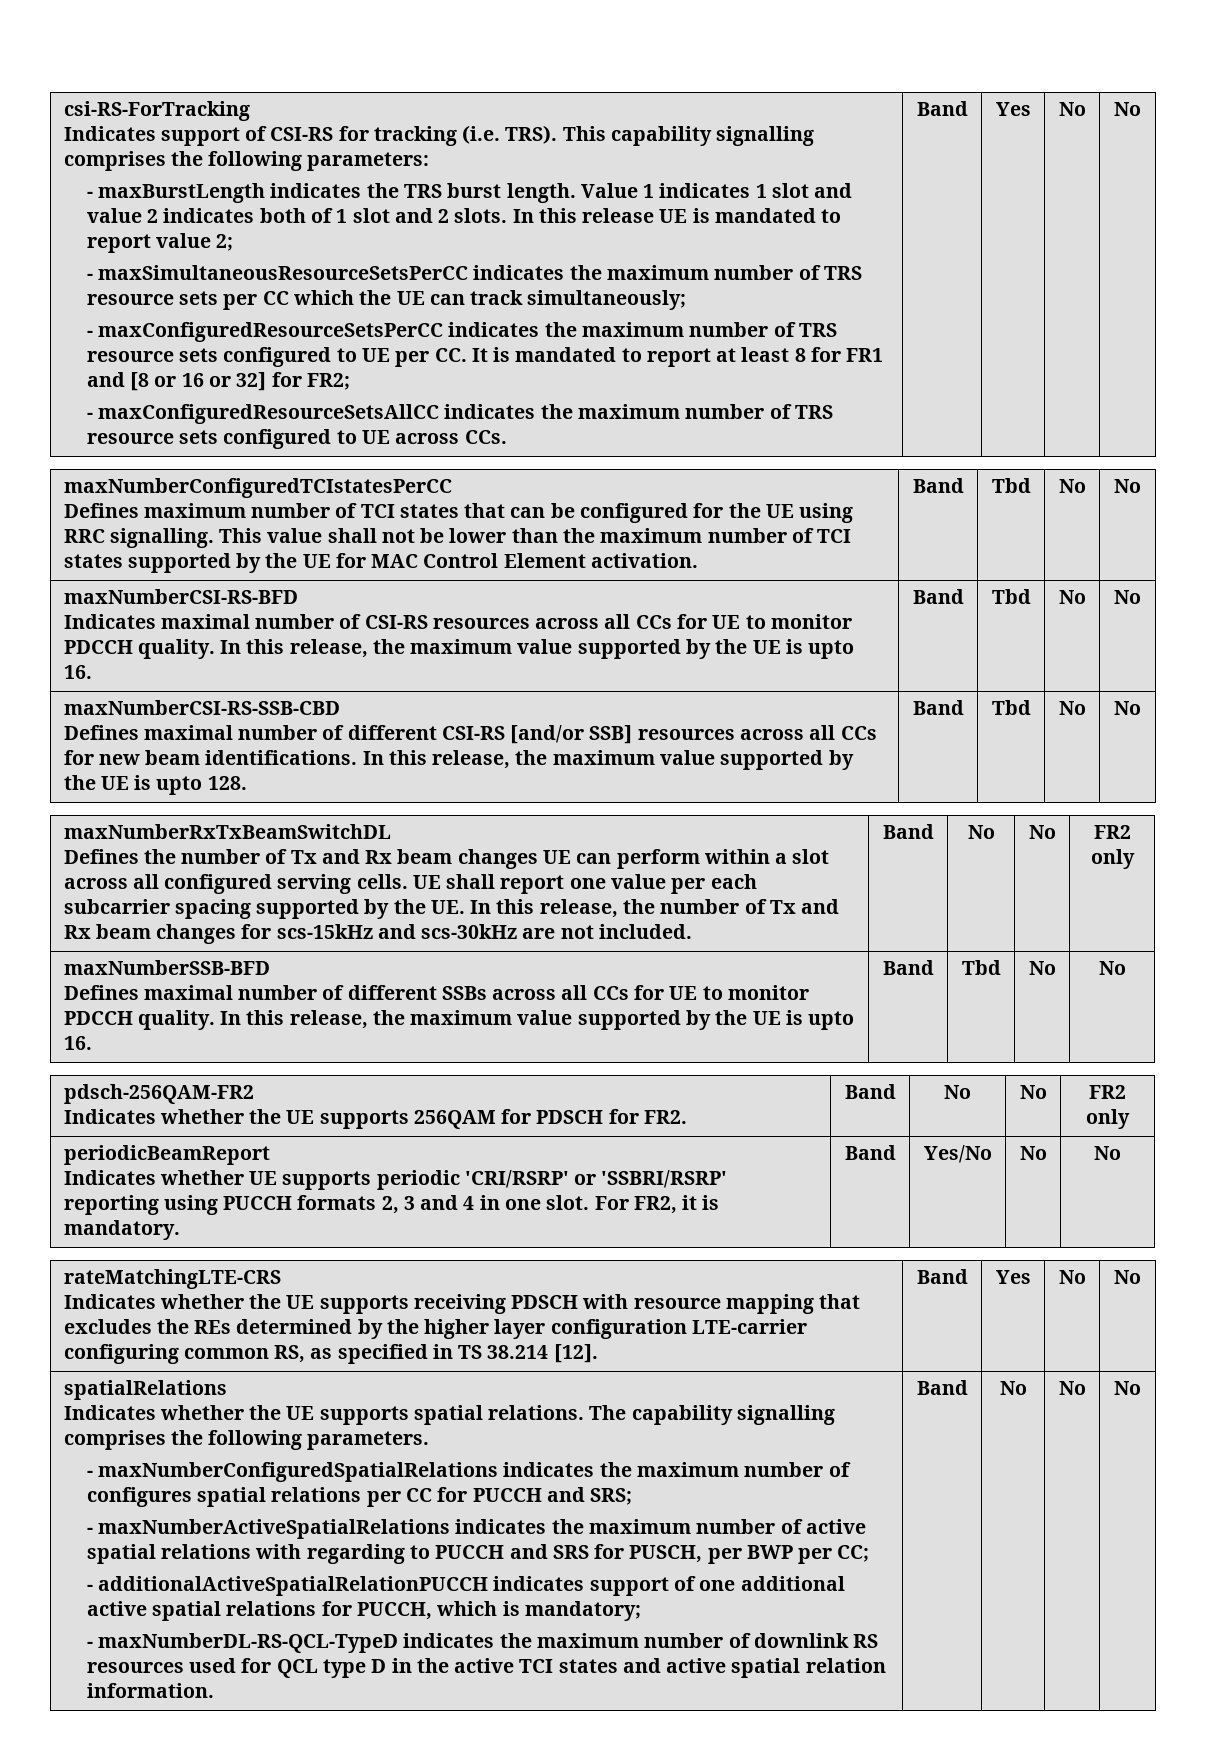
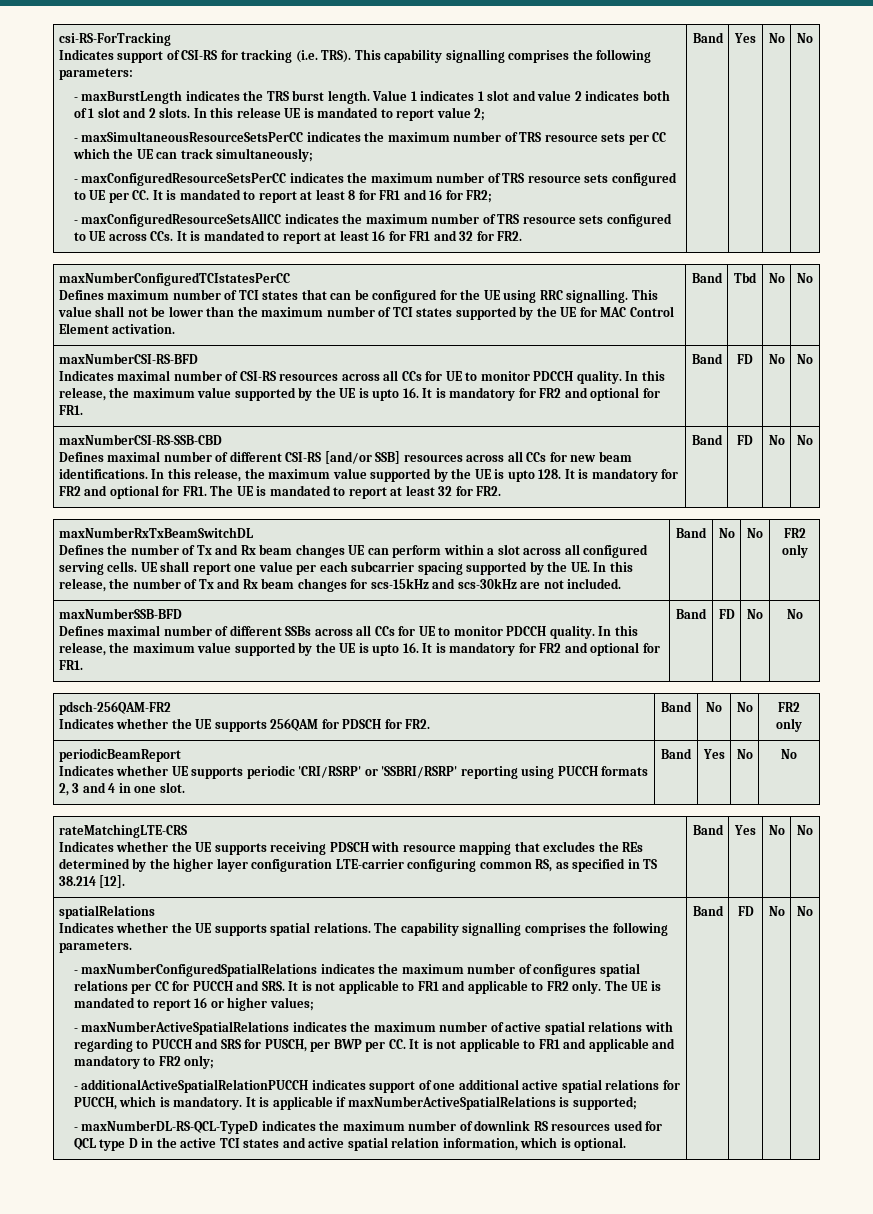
[130,372,267,391] [8 or 16 or 32] -> [429,189,443,200] 16
(507, 437) none -> [176,230,523,244] It is mandated to report at least 16 for FR1 and 32 for FR2.
[912,589,964,604] [991,589,1031,604] | Band | Tbd -> [422,387,660,401] [58,405,83,415] [691,353,723,364] [737,354,753,364] It is mandatory for FR2 and optional for FR1. | Band | FD
[912,700,964,715] [991,700,1031,715] | Band | Tbd -> [564,468,679,482] [58,485,502,499] [691,434,723,445] [737,435,753,445] It is mandatory for FR2 and optional for FR1. The UE is mandated to report at least 32 for FR2. | Band | FD
[882,960,934,975] [961,960,1001,975] | Band | Tbd -> [422,642,660,656] [58,660,83,670] [676,608,707,619] [718,609,735,619] It is mandatory for FR2 and optional for FR1. | Band | FD
[594,1195,720,1214] [63,1220,180,1240] [844,1145,896,1160] [923,1145,992,1163] For FR2, it is mandatory. | Band | Yes/No -> [661,748,692,759] [702,749,725,759] | Band | Yes
[590,1488,633,1505] SRS; -> [261,980,661,994] [73,997,314,1011] SRS. It is not applicable to FR1 and applicable to FR2 only. The UE is mandated to report 16 or higher values;
[837,1545,870,1562] CC; -> [388,1038,676,1052] [73,1055,215,1069] CC. It is not applicable to FR1 and applicable and mandatory to FR2 only;
[524,1601,641,1621] mandatory; -> [173,1096,637,1110] mandatory. It is applicable if maxNumberActiveSpatialRelations is supported;
[86,1683,214,1698] [916,1380,968,1395] [999,1381,1027,1395] [1058,1381,1086,1395] [1114,1381,1141,1395] information. | Band | No | No | No -> [442,1137,627,1151] [692,905,724,916] [737,906,754,916] [768,906,785,916] [797,906,813,916] information, which is optional. | Band | FD | No | No

